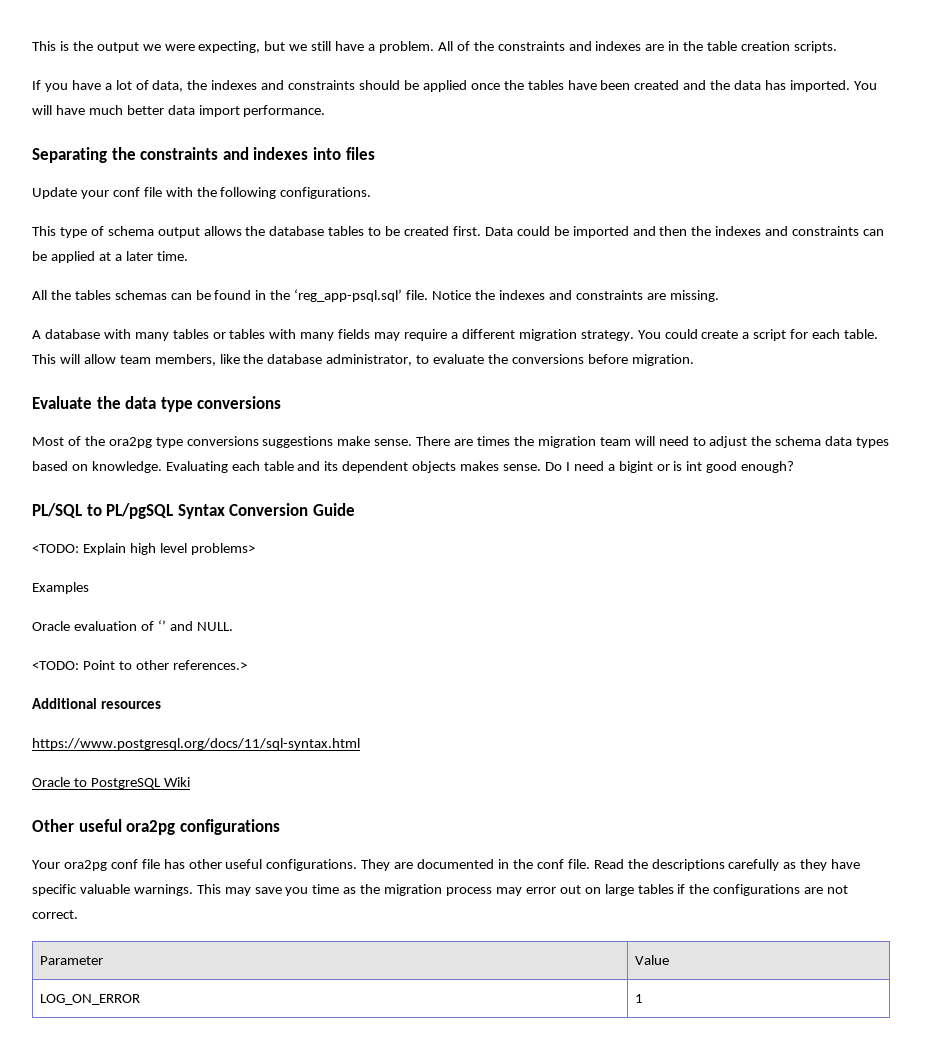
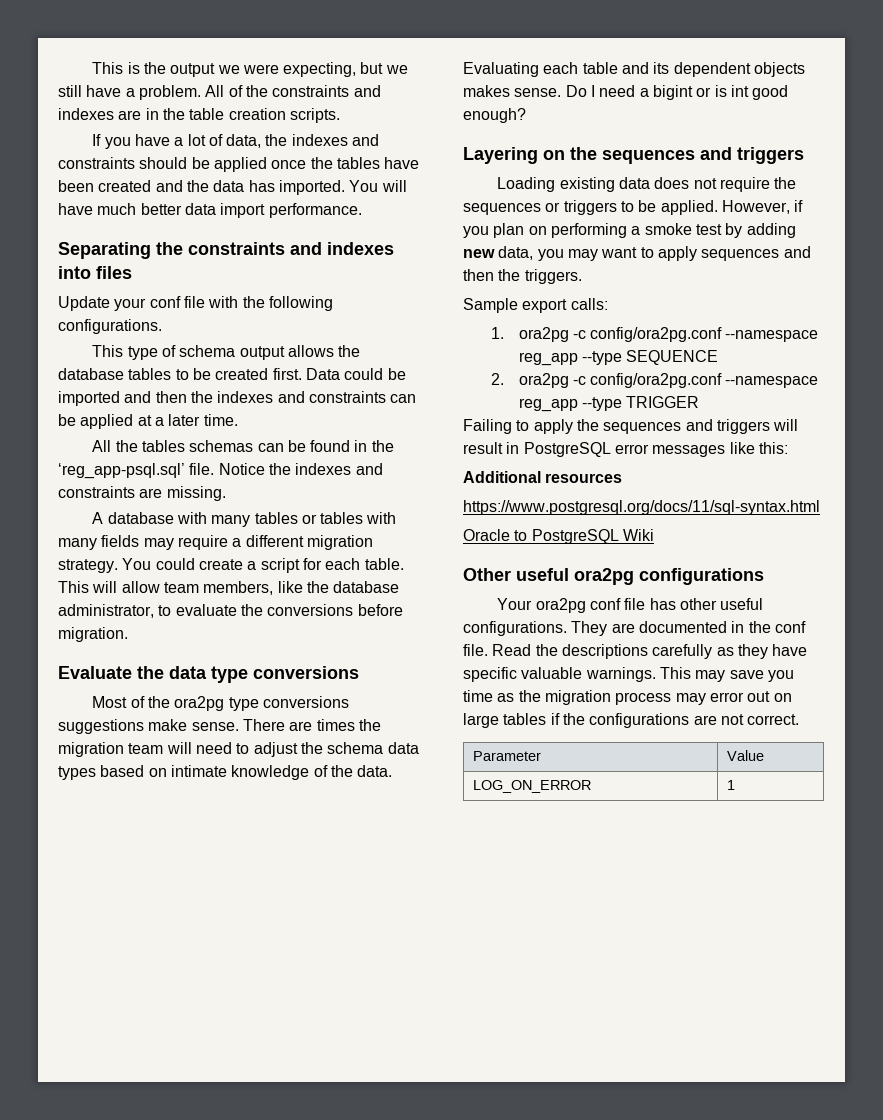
[91,461,162,473] knowledge. -> [170,765,393,780] intimate knowledge of the data.
[32,503,355,519] [32,543,255,555] [32,582,89,594] [32,620,233,631] [32,660,247,670] PL/SQL to PL/pgSQL Syntax Conversion Guide // <TODO: Explain high level problems> // Examples // Oracle evaluation of ‘’ and NULL. // <TODO: Point to other references.> -> [463,147,804,164] [497,177,797,192] [463,200,804,215] [463,223,796,238] [463,246,811,261] [463,269,582,284] [463,298,608,313] [490,327,819,342] [518,350,719,366] [490,373,819,388] [518,396,700,412] [463,419,799,434] [463,442,788,457] Layering on the sequences and triggers // Loading existing data does not require the sequences or triggers to be applied. However, if you plan on performing a smoke test by adding new data, you may want to apply sequences and then the triggers. // Sample export calls: // 1. ora2pg -c config/ora2pg.conf --namespace reg_app --type SEQUENCE // 2. ora2pg -c config/ora2pg.conf --namespace reg_app --type TRIGGER // Failing to apply the sequences and triggers will result in PostgreSQL error messages like this:

